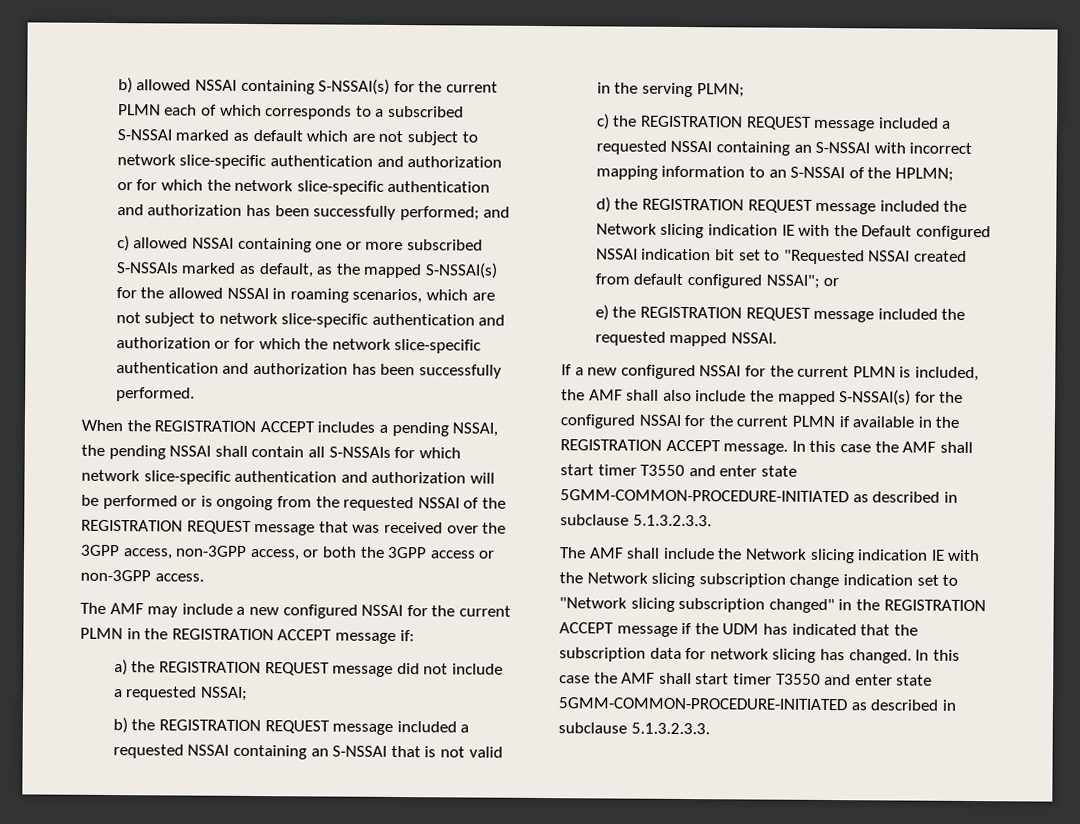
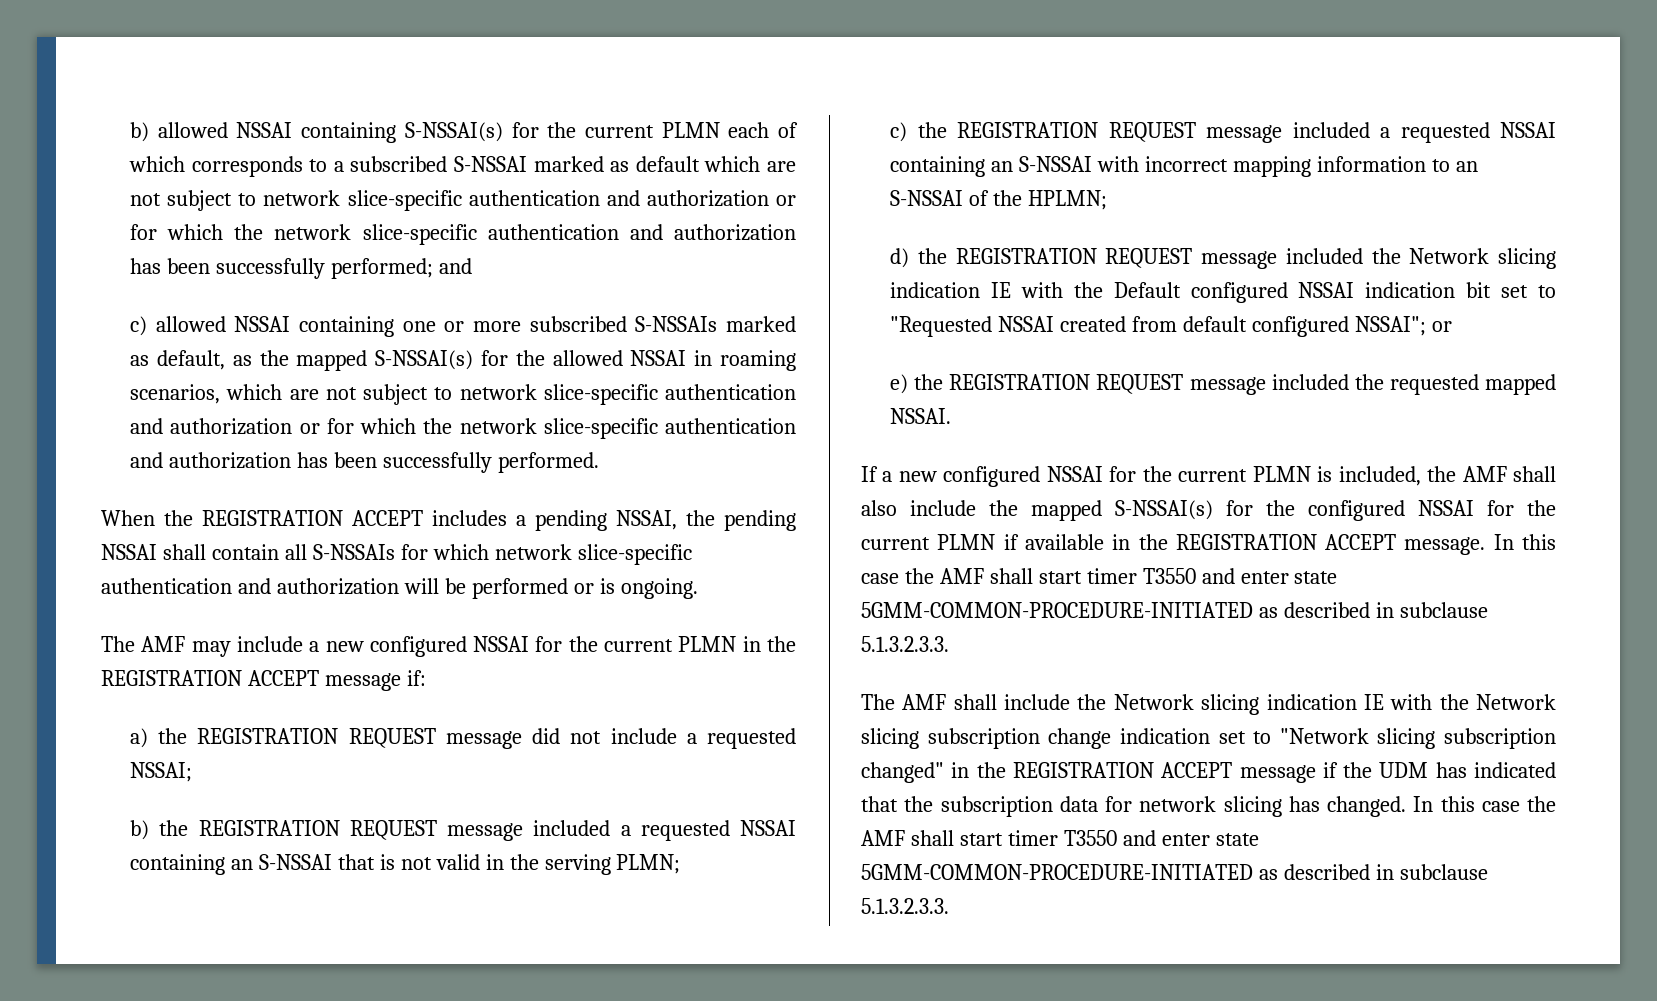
[216,495,506,512] [81,519,507,536] [80,544,496,561] [80,569,204,582] ongoing from the requested NSSAI of the REGISTRATION REQUEST message that was received over the 3GPP access, non-3GPP access, or both the 3GPP access or non-3GPP access. -> [620,578,698,599] ongoing.

